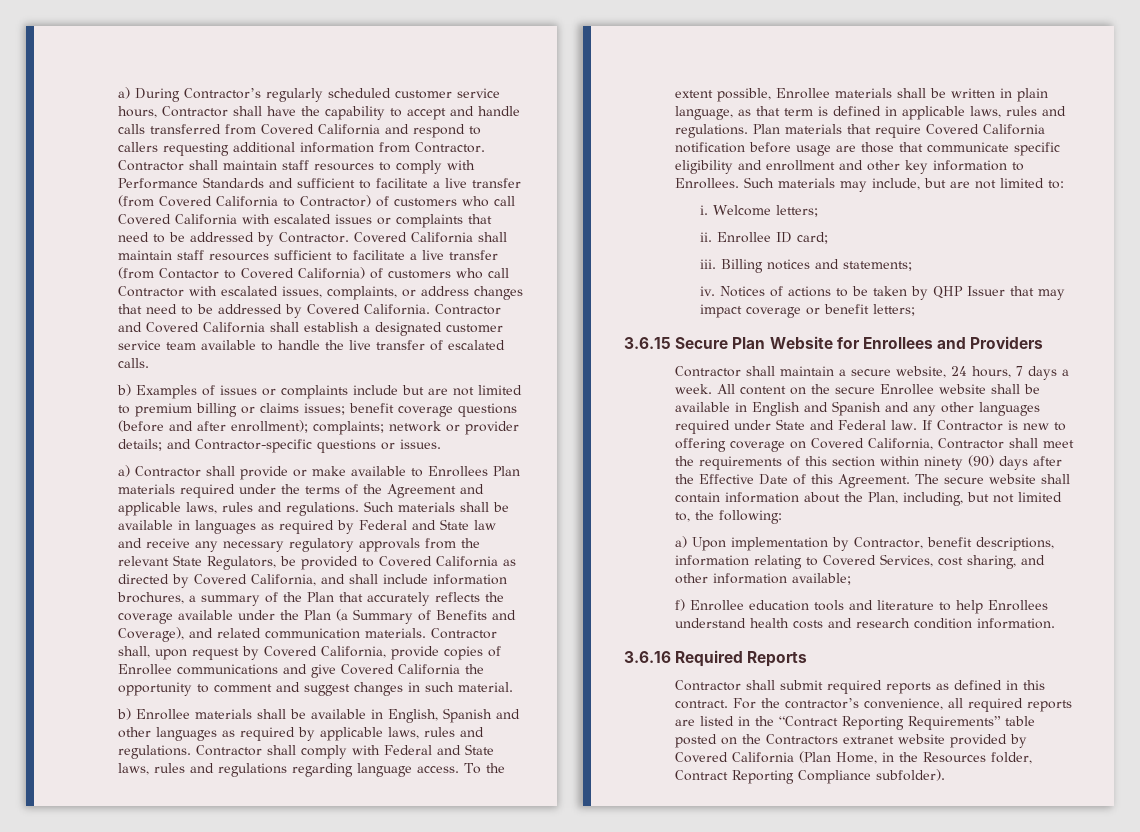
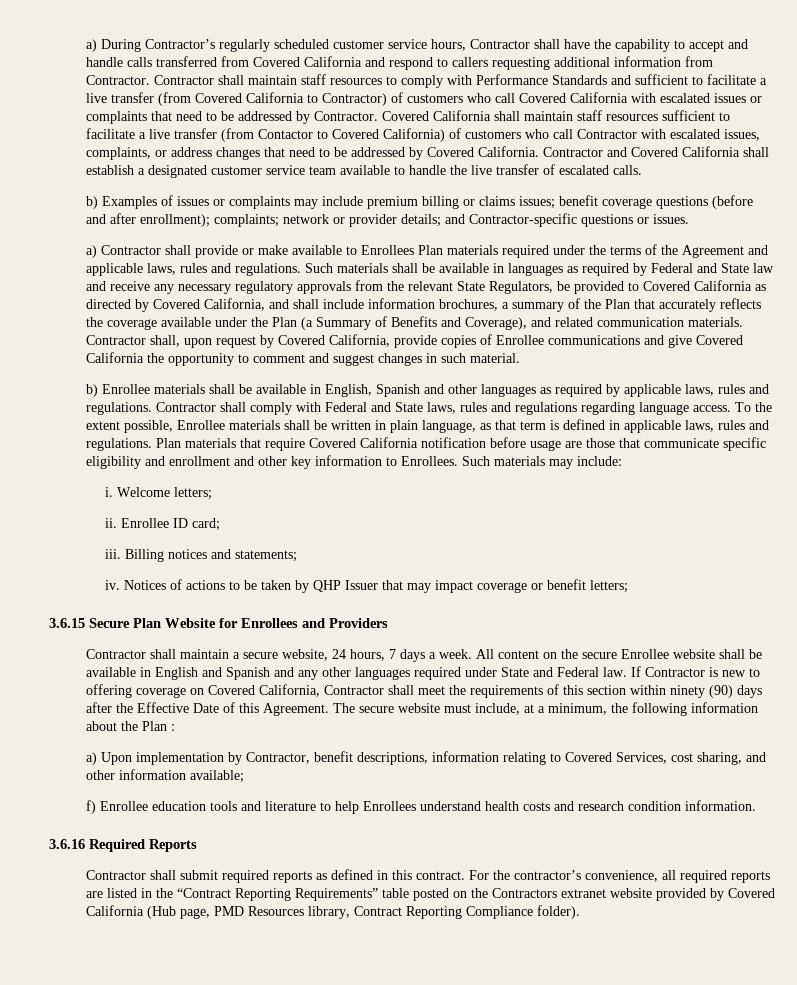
[352,385,522,396] [117,405,130,414] include but are not limited to -> [294,196,364,209] may include
[871,178,1064,190] include, but are not limited to: -> [577,456,623,466] include:
[1040,474,1070,484] [674,492,1062,506] [674,510,782,524] shall contain information about the Plan, including, but not limited to, the following: -> [444,702,759,716] [86,721,176,731] must include, at a minimum, the following information about the Plan :
[798,751,1032,764] (Plan Home, in the Resources folder, -> [147,906,351,919] (Hub page, PMD Resources library,
[875,769,945,781] subfolder). -> [537,905,581,919] folder).

